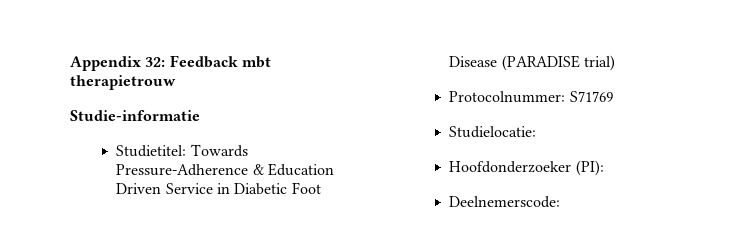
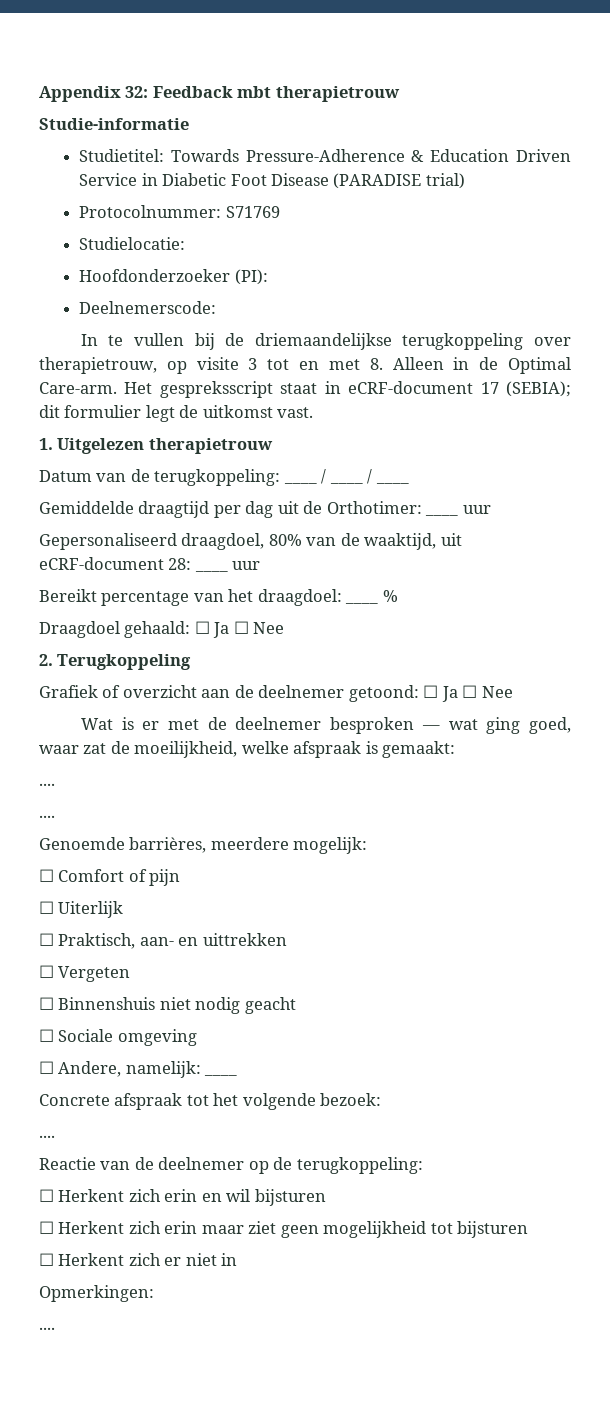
(561, 202) none -> [80,333,571,350] [39,357,571,374] [39,381,571,398] [39,405,314,422] [39,438,273,454] [39,469,409,486] [39,501,422,518] [425,514,459,516] [462,505,491,514] [39,533,462,550] [39,557,192,570] [194,570,228,572] [232,561,261,570] [39,589,379,606] [382,590,398,602] [39,621,285,638] [39,654,192,670] [39,685,513,702] [80,717,571,734] [39,741,456,758] [39,783,55,786] [39,815,55,818] [39,837,368,854] [39,869,181,886] [39,901,124,918] [39,933,287,949] [39,965,131,982] [39,997,296,1014] [39,1029,197,1046] [39,1061,238,1078] [39,1093,382,1110] [39,1135,55,1138] [39,1157,423,1174] [39,1189,326,1206] [39,1221,529,1238] [39,1253,238,1266] [39,1285,154,1302] [39,1327,55,1330] // In te vullen bij de driemaandelijkse terugkoppeling over therapietrouw, op visite 3 tot en met 8. Alleen in de Optimal Care-arm. Het gespreksscript staat in eCRF-document 17 (SEBIA); dit formulier legt de uitkomst vast. // 1. Uitgelezen therapietrouw // Datum van de terugkoppeling: ____ / ____ / ____ // Gemiddelde draagtijd per dag uit de Orthotimer: ____ uur // Gepersonaliseerd draagdoel, 80% van de waaktijd, uit eCRF-document 28: ____ uur // Bereikt percentage van het draagdoel: ____ % // Draagdoel gehaald: ☐ Ja ☐ Nee // 2. Terugkoppeling // Grafiek of overzicht aan de deelnemer getoond: ☐ Ja ☐ Nee // Wat is er met de deelnemer besproken — wat ging goed, waar zat de moeilijkheid, welke afspraak is gemaakt: // .... // .... // Genoemde barrières, meerdere mogelijk: // ☐ Comfort of pijn // ☐ Uiterlijk // ☐ Praktisch, aan- en uittrekken // ☐ Vergeten // ☐ Binnenshuis niet nodig geacht // ☐ Sociale omgeving // ☐ Andere, namelijk: ____ // Concrete afspraak tot het volgende bezoek: // .... // Reactie van de deelnemer op de terugkoppeling: // ☐ Herkent zich erin en wil bijsturen // ☐ Herkent zich erin maar ziet geen mogelijkheid tot bijsturen // ☐ Herkent zich er niet in // Opmerkingen: // ....

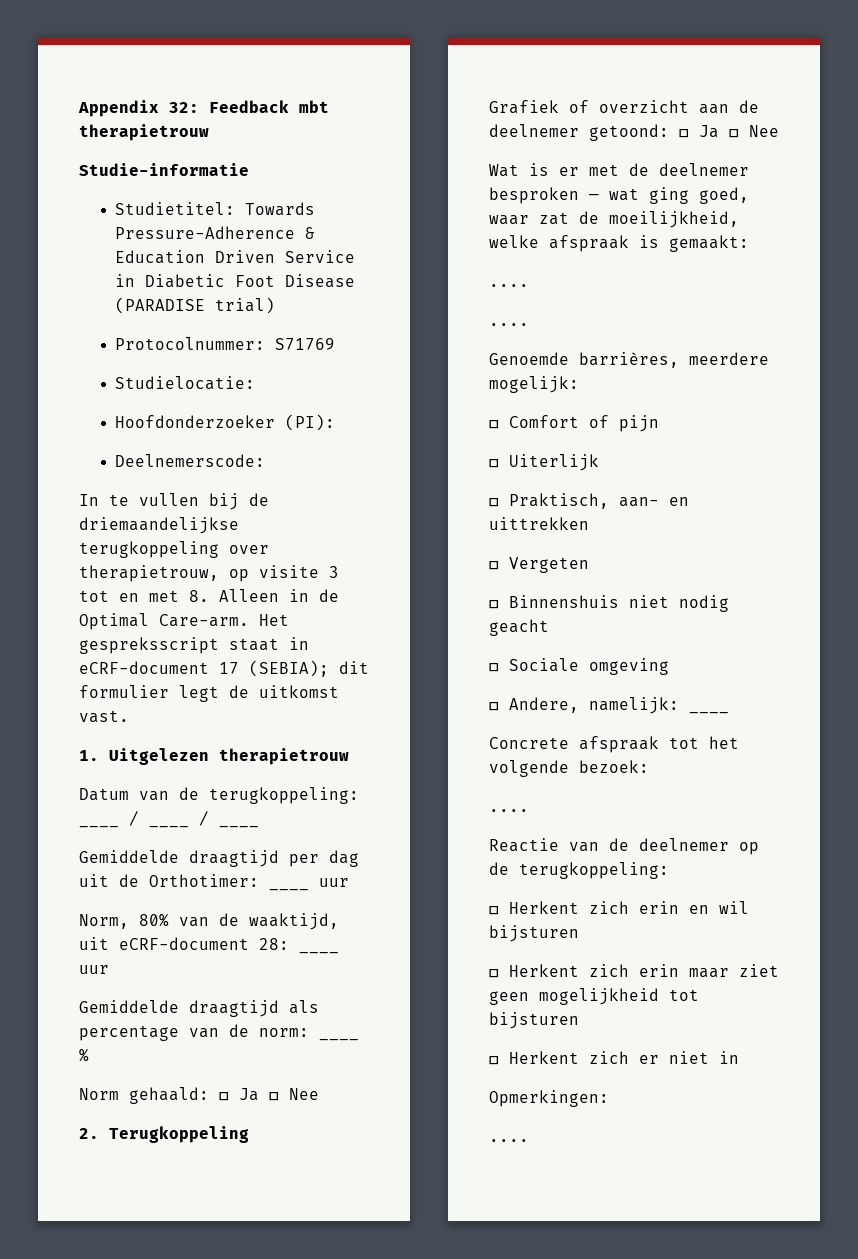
[39,533,265,550] Gepersonaliseerd draagdoel, -> [79,914,129,929] Norm,
[39,589,342,606] Bereikt percentage van het draagdoel: -> [79,1000,319,1017] [79,1024,309,1041] Gemiddelde draagtijd als percentage van de norm:
[39,621,120,638] Draagdoel -> [79,1088,119,1100] Norm

